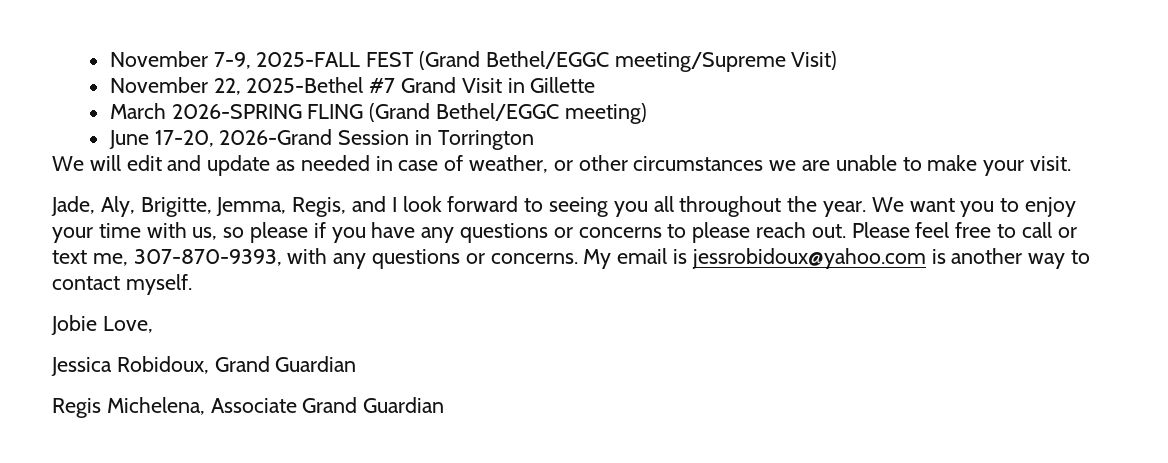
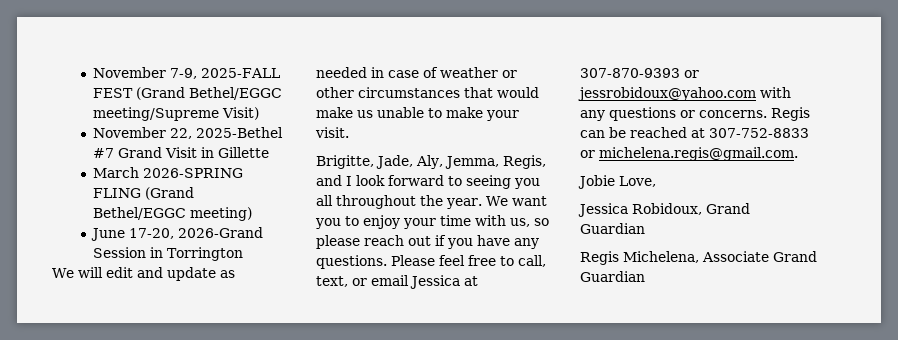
[469,155,549,173] weather, -> [440,67,498,78] weather
[769,160,831,171] we are -> [464,87,539,98] [316,107,373,118] that would make us
(1072, 163) none -> [316,155,374,169] Brigitte,
[140,197,212,217] Brigitte, -> (443, 162) none
(309, 232) none -> [364,235,431,246] reach out
[460,222,1077,243] [52,249,282,266] questions or concerns to please reach out. Please feel free to call or text me, 307-870-9393, -> [316,255,546,269] [316,275,478,289] [580,68,699,78] [578,87,756,101] questions. Please feel free to call, text, or email Jessica at 307-870-9393 or jessrobidoux@yahoo.com
[583,248,1091,269] [52,274,192,295] My email is jessrobidoux@yahoo.com is another way to contact myself. -> [771,107,810,121] [580,127,809,138] [580,147,798,161] Regis can be reached at 307-752-8833 or michelena.regis@gmail.com.

